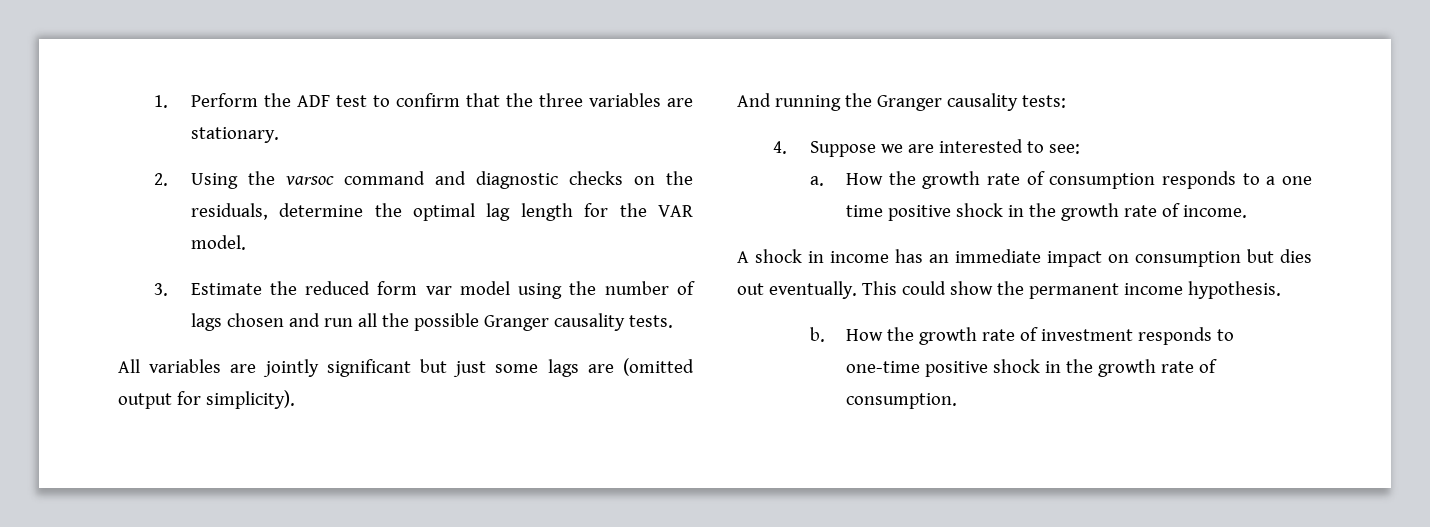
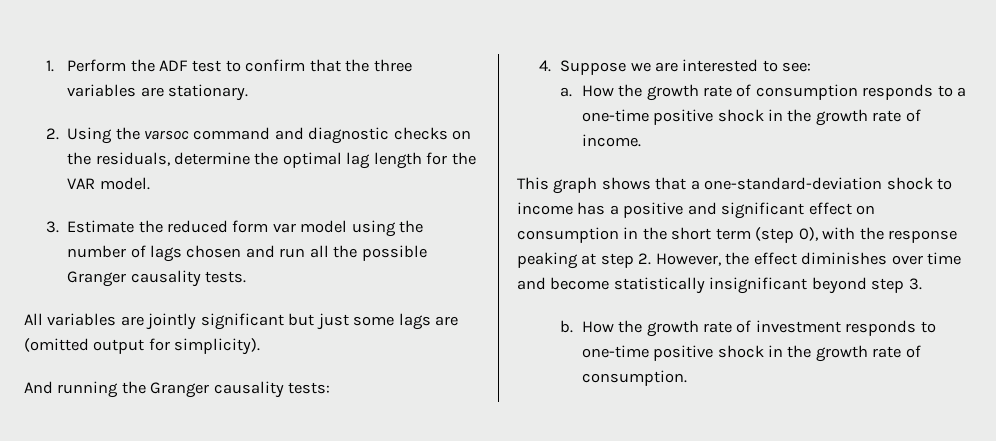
[1282,176,1312,185] [846,205,884,217] one time -> [581,109,649,122] one-time
[737,249,1312,267] [737,281,1281,299] A shock in income has an immediate impact on consumption but dies out eventually. This could show the permanent income hypothesis. -> [517,177,953,194] [517,202,876,219] [517,227,958,243] [517,252,962,269] [517,277,922,294] This graph shows that a one-standard-deviation shock to income has a positive and significant effect on consumption in the short term (step 0), with the response peaking at step 2. However, the effect diminishes over time and become statistically insignificant beyond step 3.

